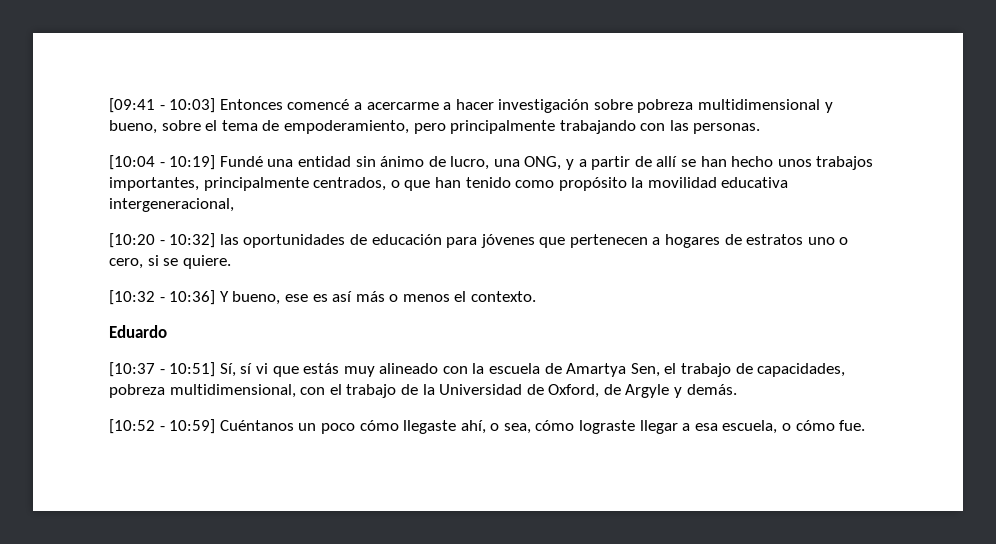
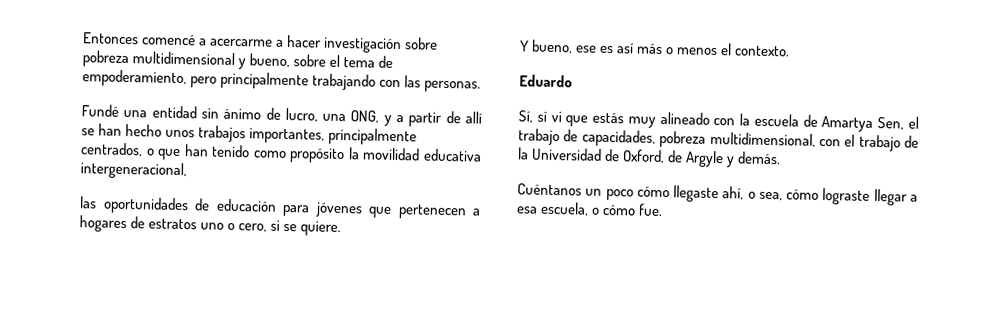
[109,98,216,113] [09:41 - 10:03] -> (83, 38) none
[109,155,216,170] [10:04 - 10:19] -> (482, 86) none
[109,233,216,248] [10:20 - 10:32] -> (187, 170) none
[109,290,216,305] [10:32 - 10:36] -> (342, 228) none
[109,362,216,377] [10:37 - 10:51] -> (572, 81) none
[109,419,216,434] [10:52 - 10:59] -> (782, 158) none

